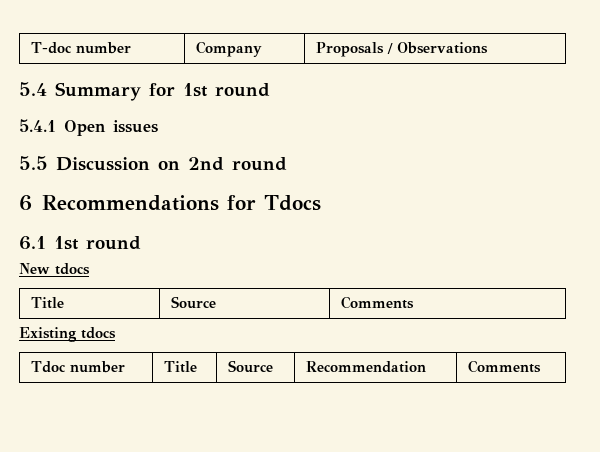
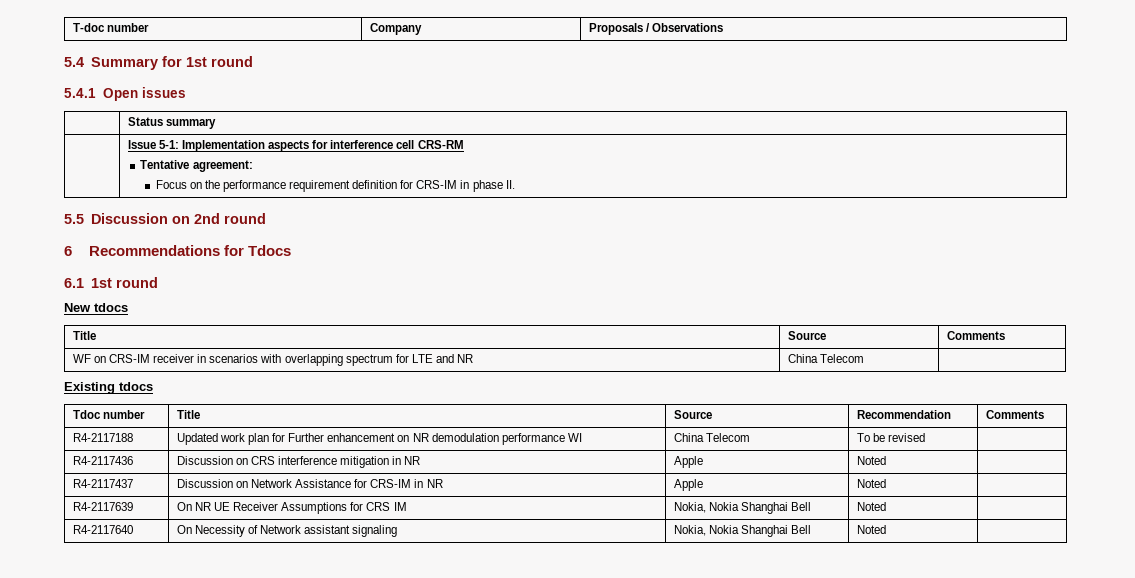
(158, 126) none -> [127,117,216,129] [127,140,464,152] [140,160,253,172] [155,180,515,192] // | Status summary // | Issue 5-1: Implementation aspects for interference cell CRS-RM // Tentative agreement: // Focus on the performance requirement definition for CRS-IM in phase II.
(414, 302) none -> [72,354,474,366] [787,354,864,363] // WF on CRS-IM receiver in scenarios with overlapping spectrum for LTE and NR | China Telecom |
(541, 366) none -> [72,433,133,442] [176,433,582,445] [673,433,750,442] [856,433,926,442] [72,456,133,465] [176,456,421,468] [673,456,703,468] [856,456,886,465] [72,479,133,488] [176,479,443,488] [673,479,703,491] [856,479,886,488] [72,502,133,511] [176,502,407,514] [673,502,812,514] [856,502,886,511] [72,525,133,534] [176,525,398,537] [673,525,812,537] [856,525,886,534] // R4-2117188 | Updated work plan for Further enhancement on NR demodulation performance WI | China Telecom | To be revised | // R4-2117436 | Discussion on CRS interference mitigation in NR | Apple | Noted | // R4-2117437 | Discussion on Network Assistance for CRS-IM in NR | Apple | Noted | // R4-2117639 | On NR UE Receiver Assumptions for CRS IM | Nokia, Nokia Shanghai Bell | Noted | // R4-2117640 | On Necessity of Network assistant signaling | Nokia, Nokia Shanghai Bell | Noted |

